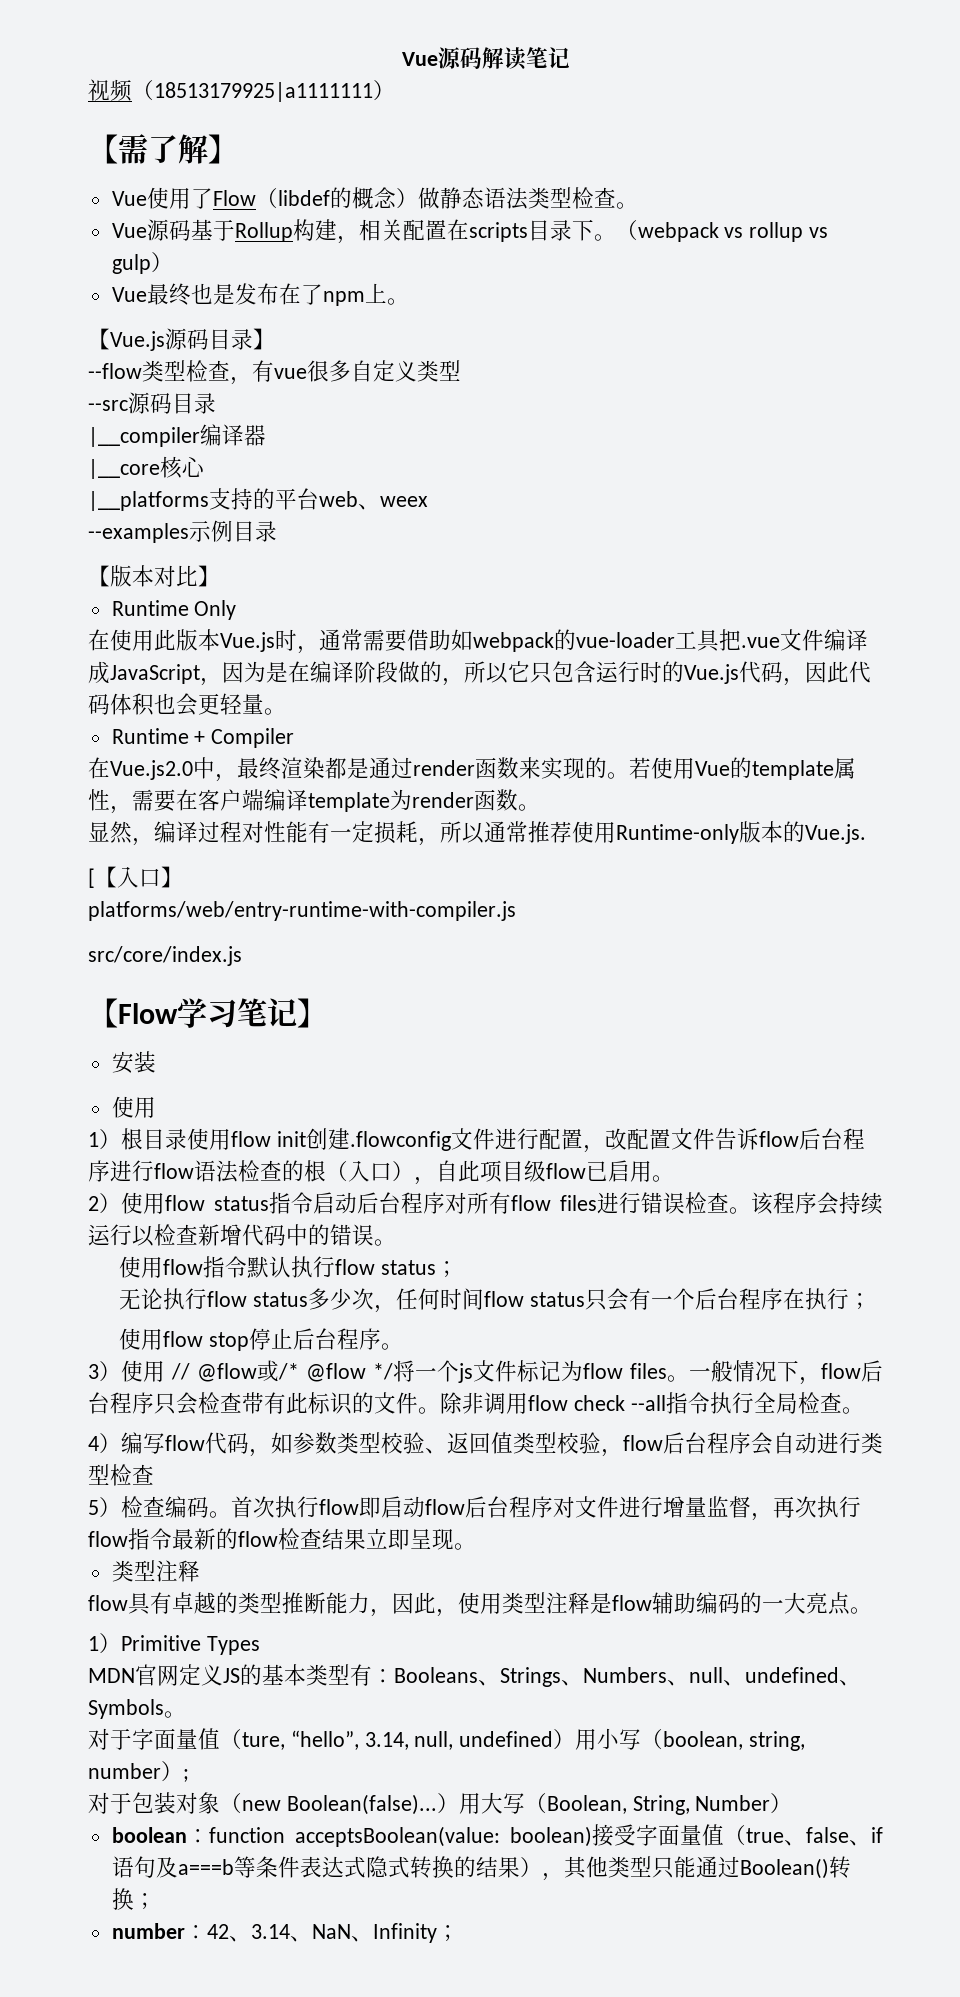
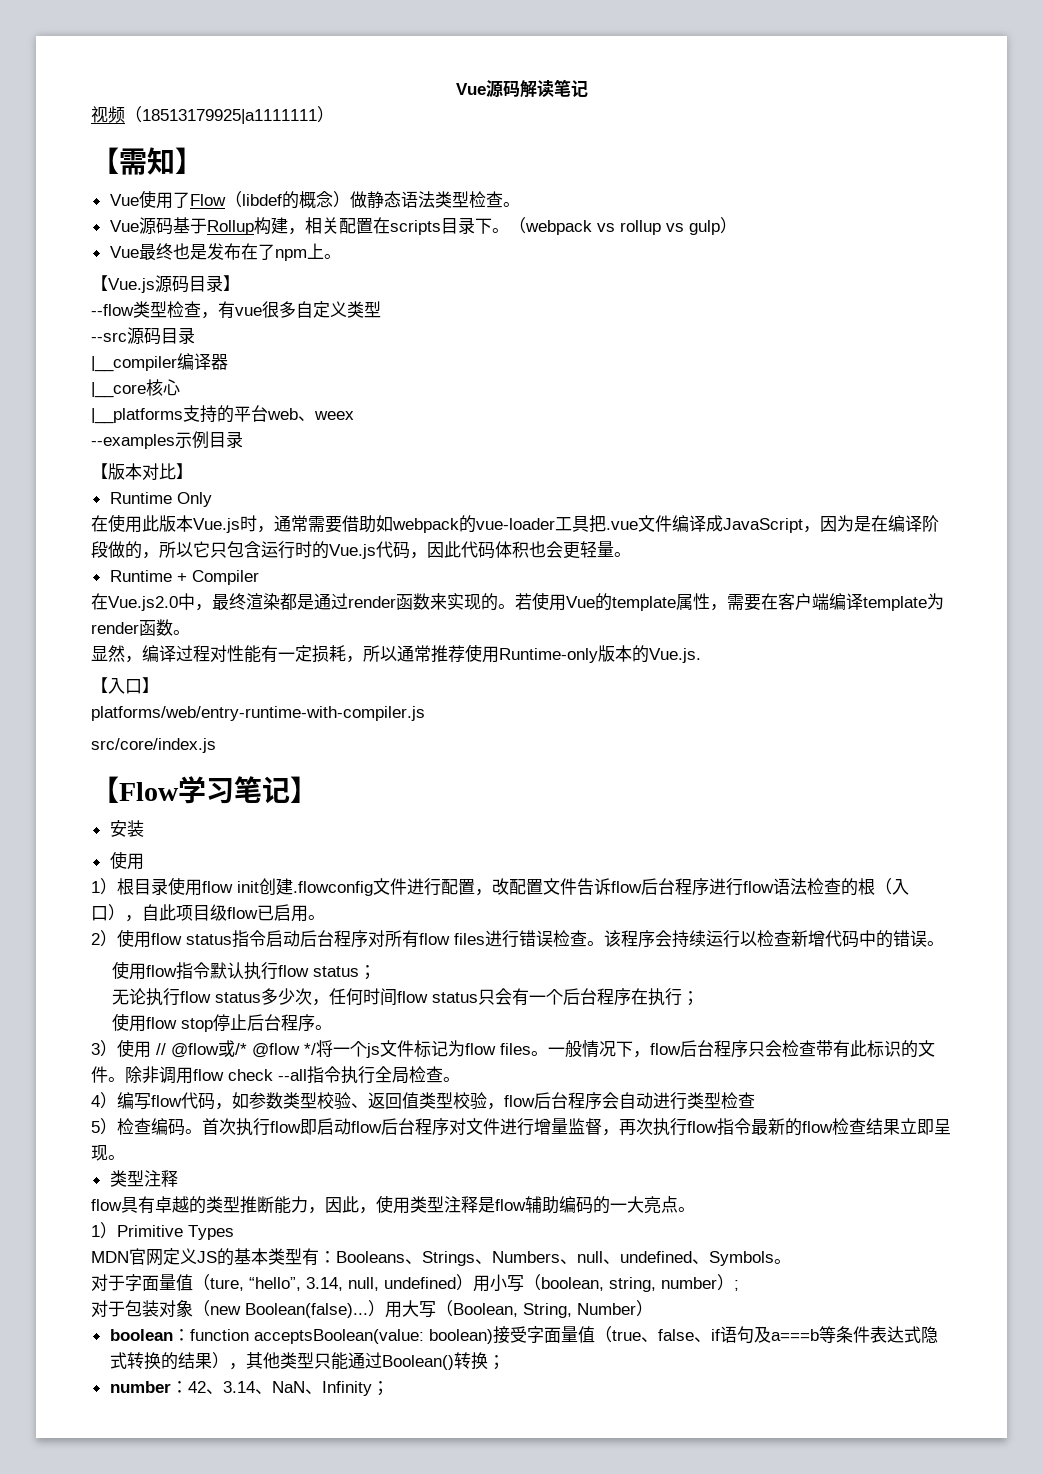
[148,134,208,164] 了解 -> [147,147,175,175] 知
[88,868,95,888] [ -> (701, 655) none

